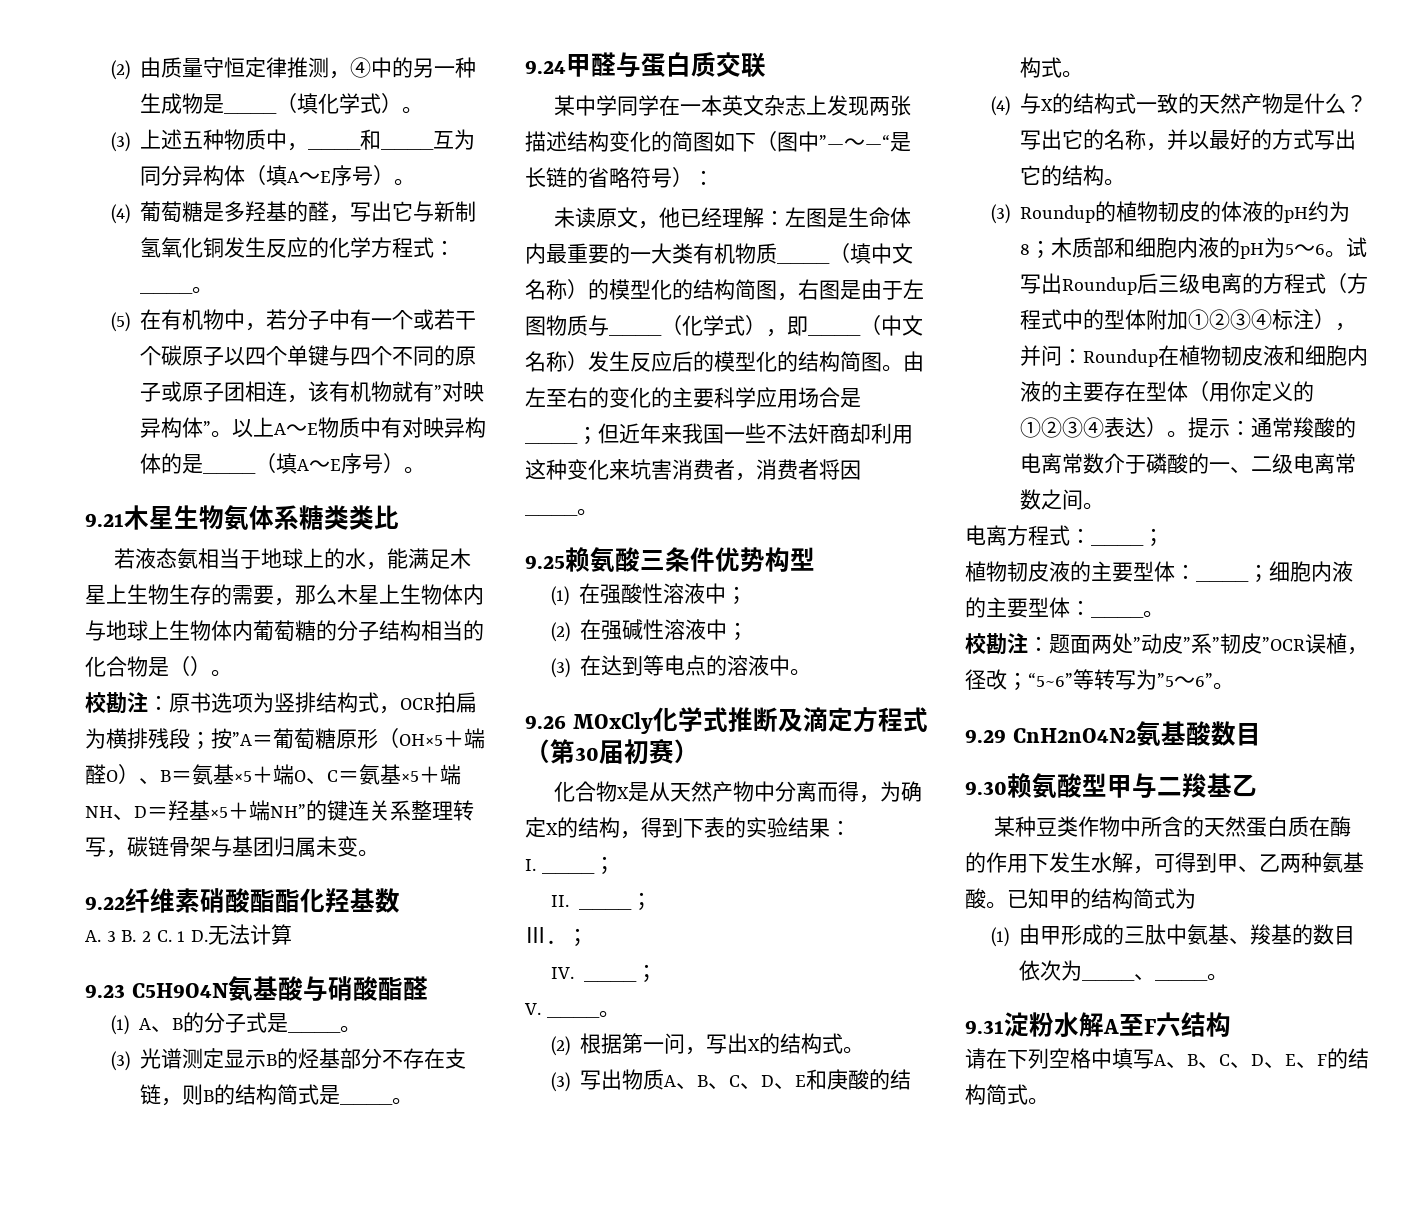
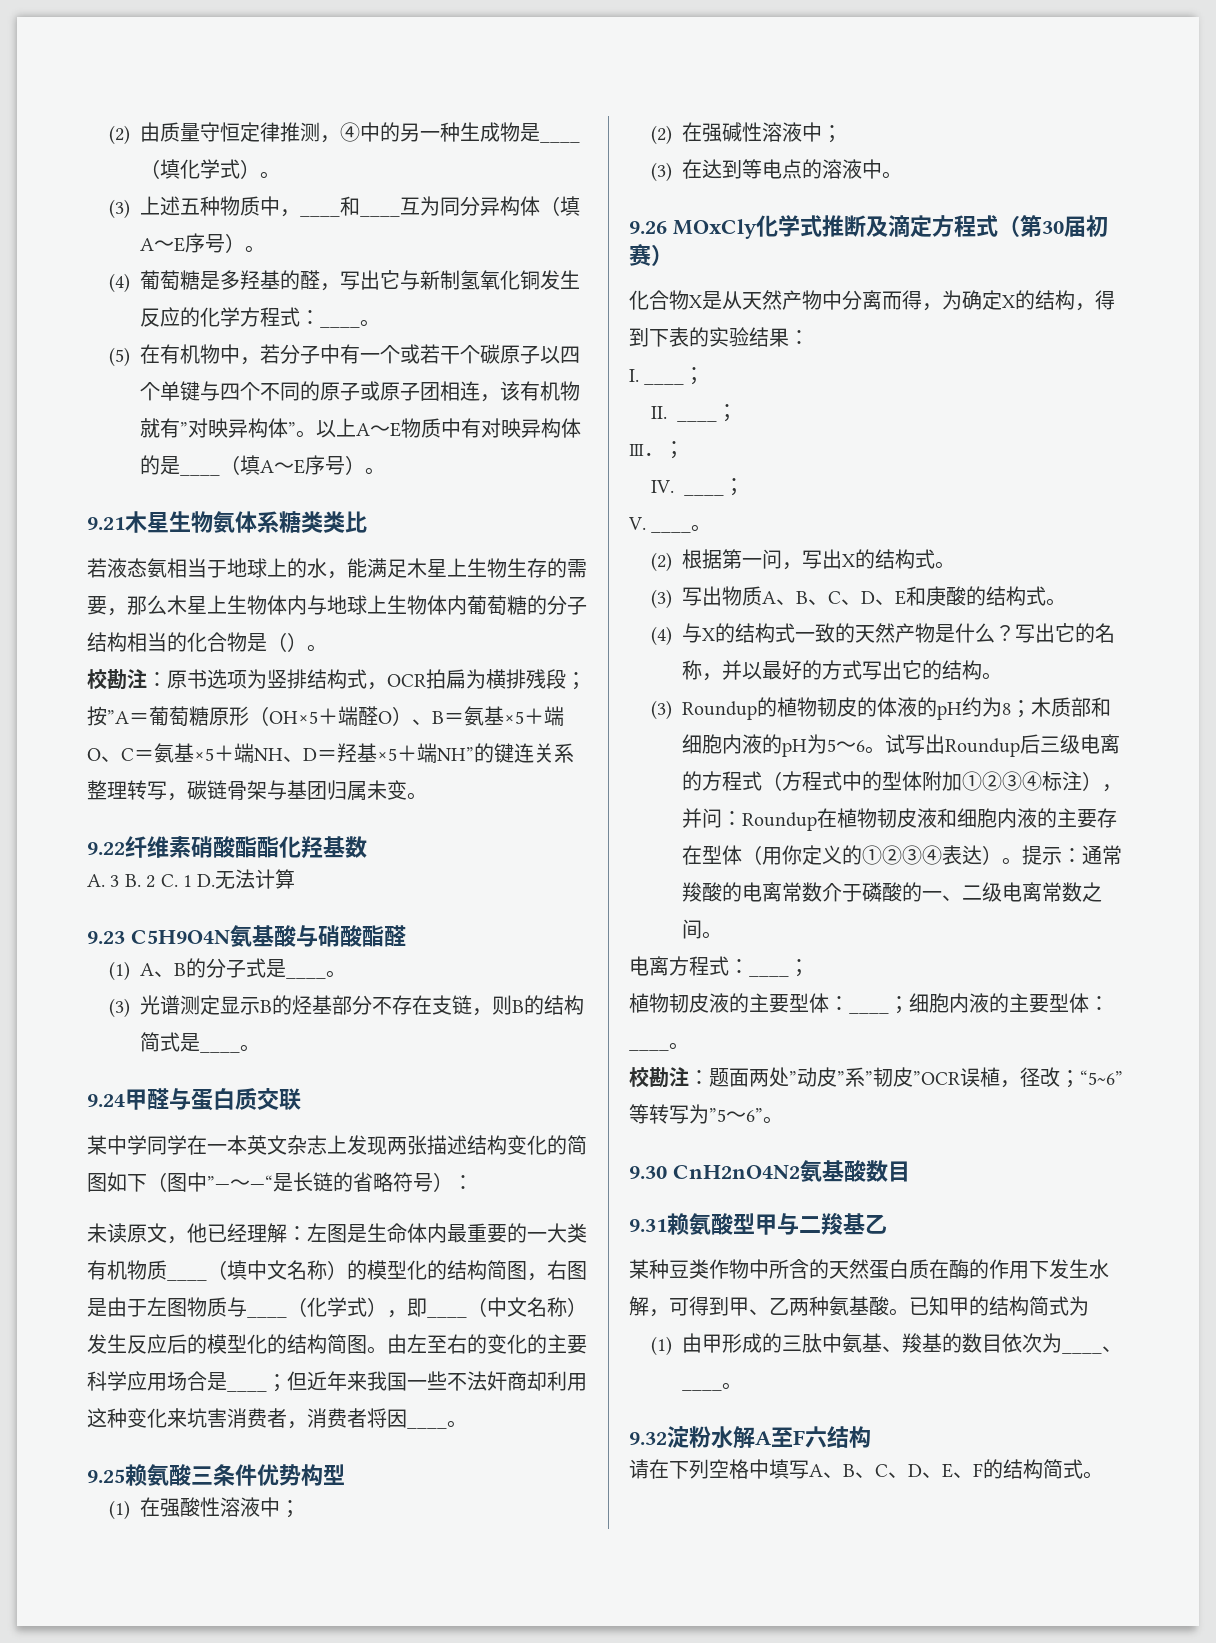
[965,729,1006,743] 9.29 -> [629,1166,667,1179] 9.30
[965,781,1007,795] 9.30 -> [629,1219,667,1232] 9.31
[965,1020,1004,1034] 9.31 -> [629,1432,667,1445] 9.32

